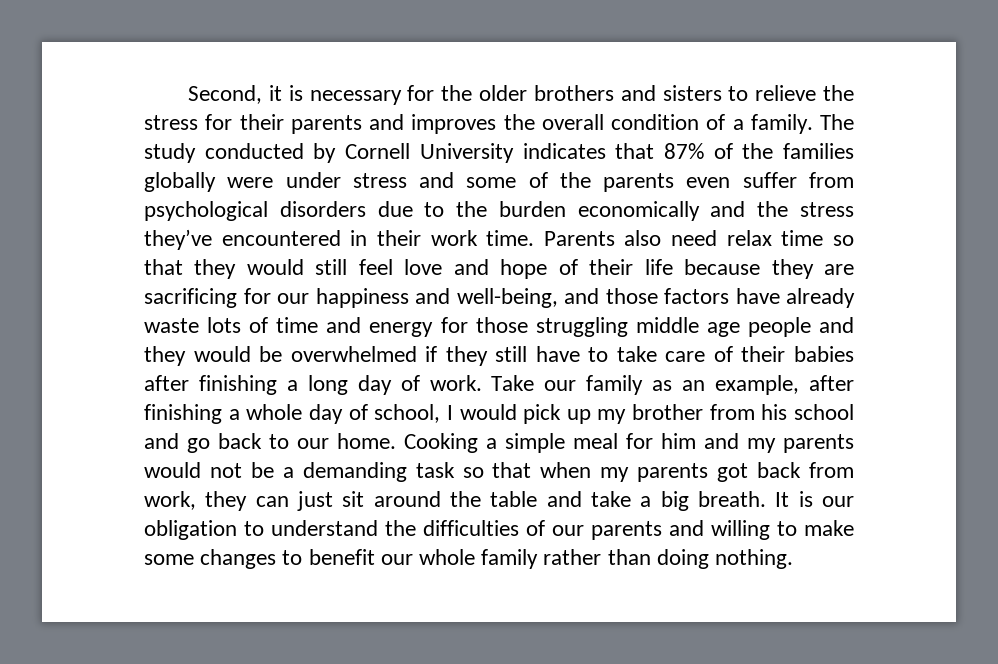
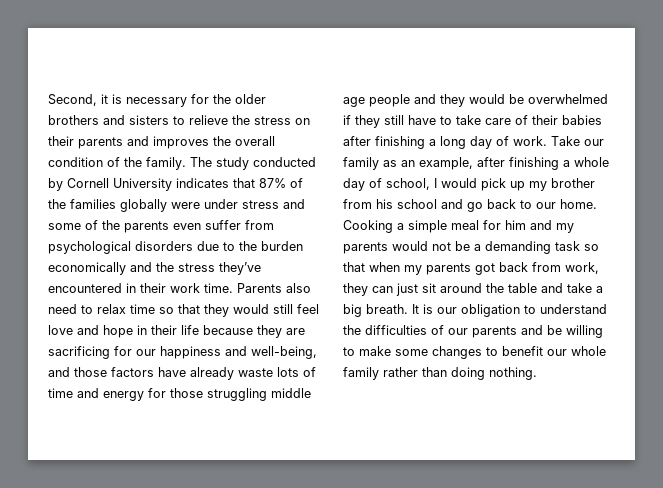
[205,114,233,130] for -> [295,118,310,125] on
[732,119,744,130] a -> [124,157,142,167] the
(718, 238) none -> [81,305,93,314] to
[558,259,578,275] of -> [137,325,147,335] in
(704, 528) none -> [547,325,562,335] be

